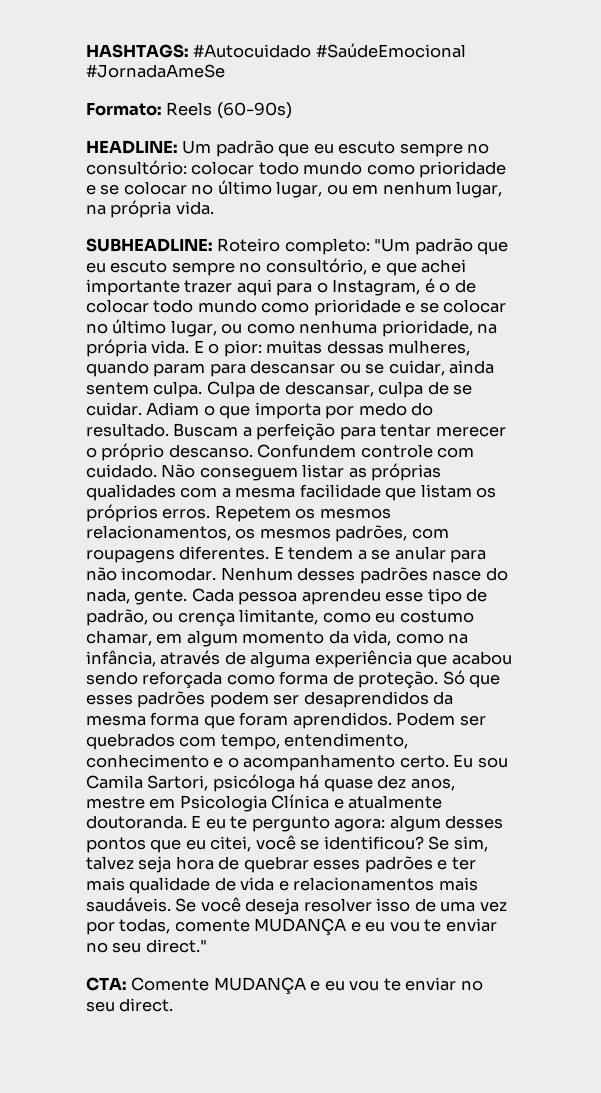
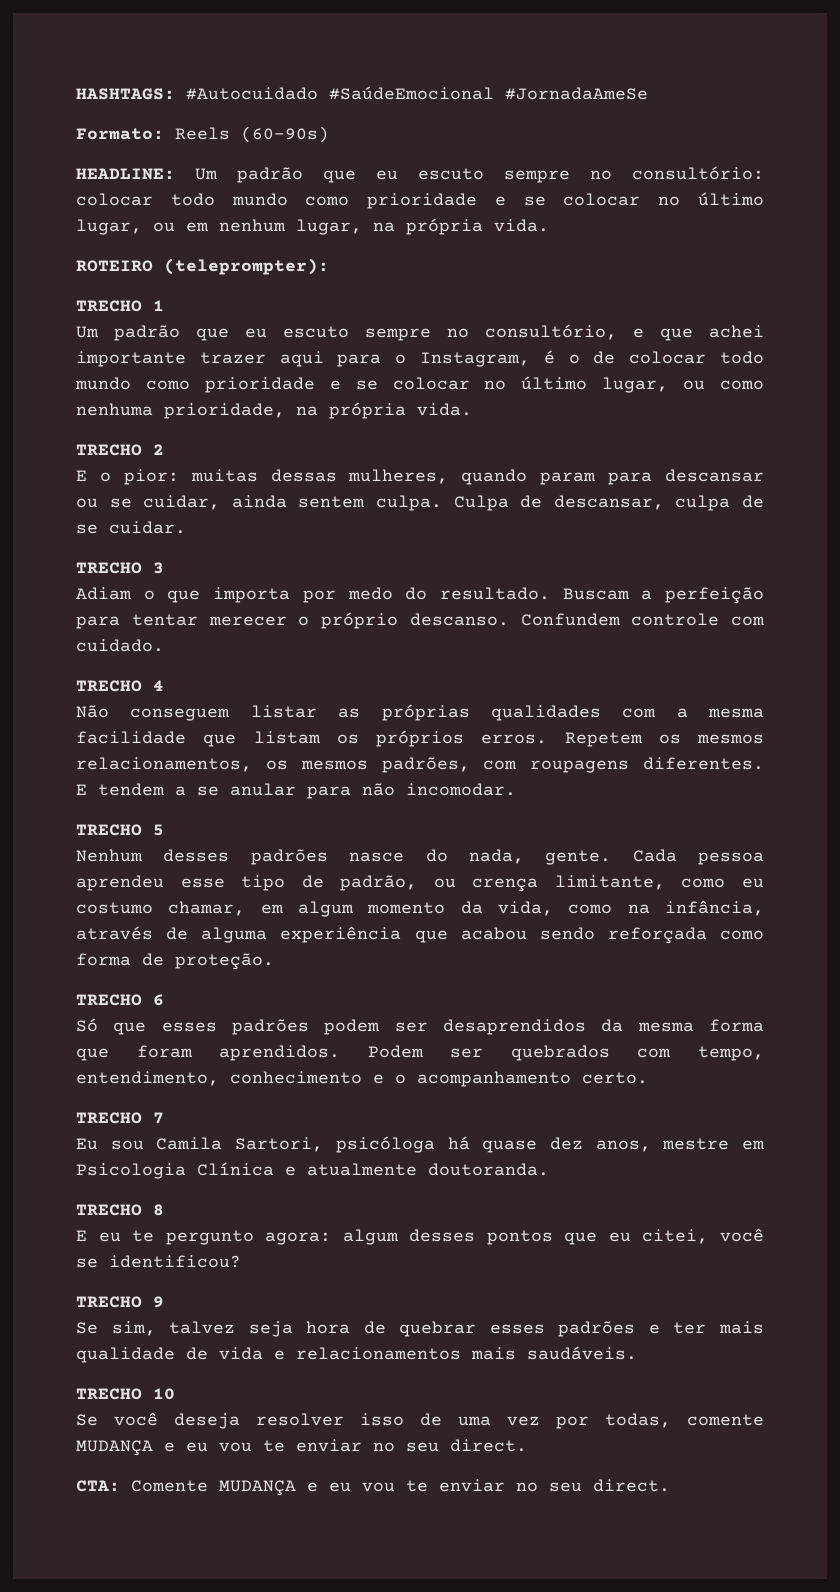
[86,238,411,255] SUBHEADLINE: Roteiro completo: "Um -> [76,258,329,275] [76,300,164,312] [76,326,99,338] ROTEIRO (teleprompter): // TRECHO 1 // Um
(190, 347) none -> [76,444,164,456] // TRECHO 2 //
(142, 409) none -> [76,562,164,574] // TRECHO 3 //
(157, 471) none -> [76,680,164,692] // TRECHO 4 //
(217, 574) none -> [76,824,164,836] // TRECHO 5 //
(439, 679) none -> [76,994,164,1006] // TRECHO 6 //
(449, 761) none -> [76,1112,164,1124] // TRECHO 7 //
(187, 822) none -> [76,1204,164,1216] // TRECHO 8 //
(424, 843) none -> [76,1296,164,1308] // TRECHO 9 //
(171, 904) none -> [76,1388,175,1400] // TRECHO 10 //
[145,939,207,953] direct." -> [450,1439,527,1452] direct.

